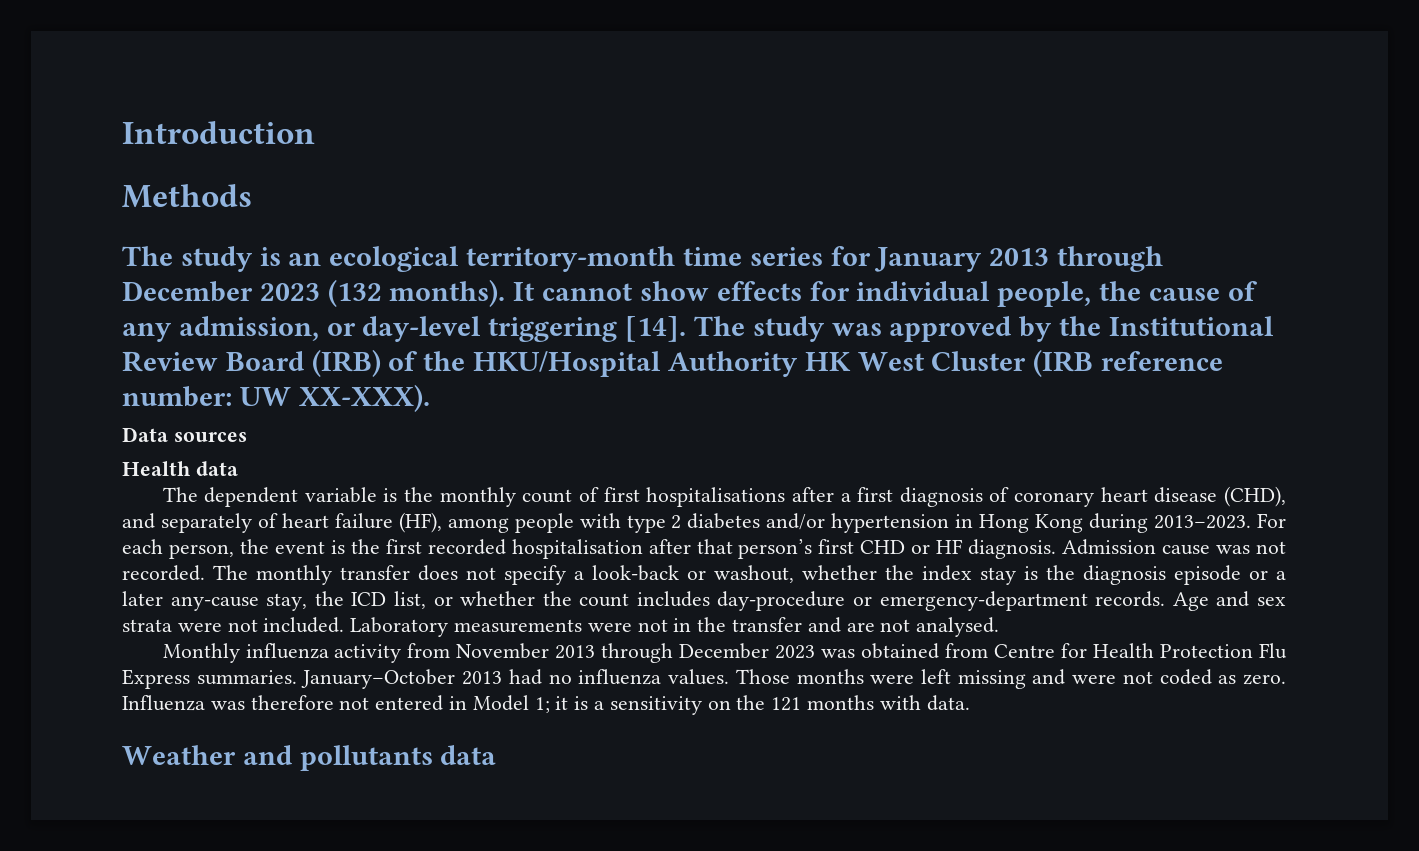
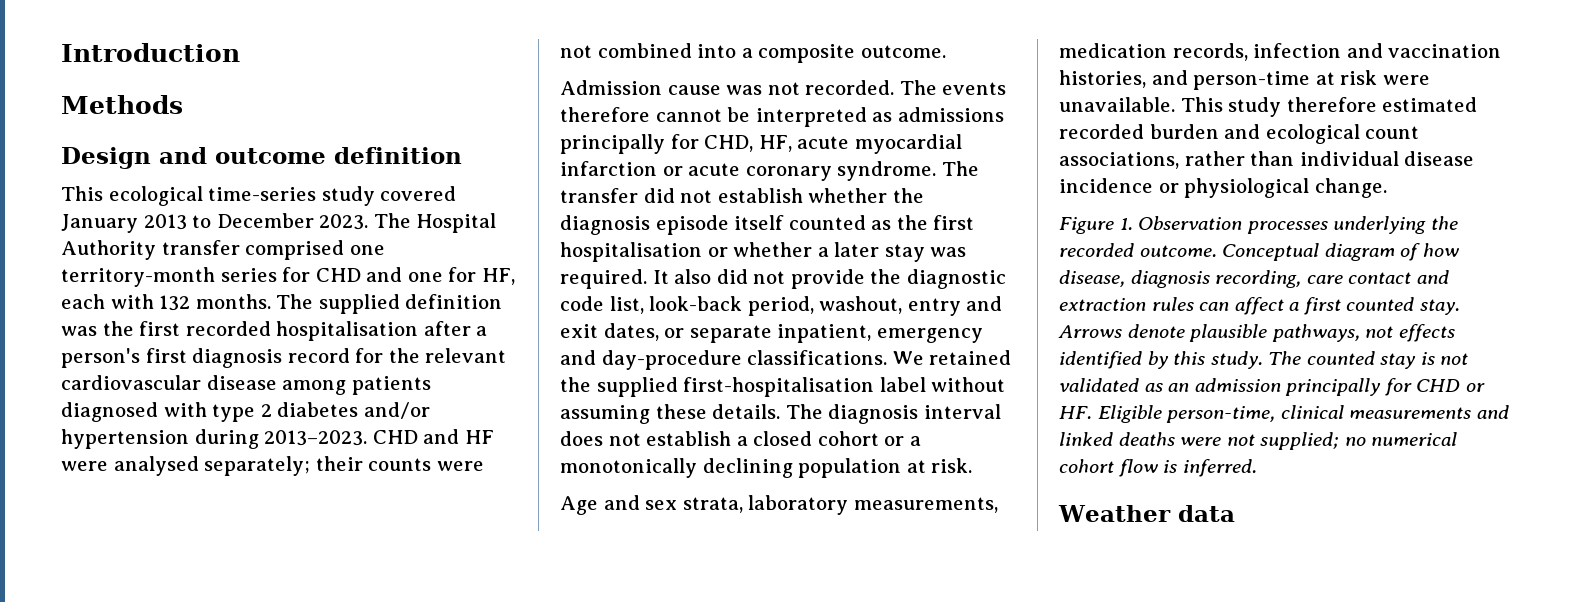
[122,246,1164,272] [122,279,1258,307] [122,316,1274,342] [122,349,1224,377] [122,384,430,412] [122,427,247,442] [122,461,238,476] [162,487,786,507] The study is an ecological territory-month time series for January 2013 through December 2023 (132 months). It cannot show effects for individual people, the cause of any admission, or day-level triggering [14]. The study was approved by the Institutional Review Board (IRB) of the HKU/Hospital Authority HK West Cluster (IRB reference number: UW XX-XXX). // Data sources // Health data // The dependent variable is the monthly count of first hospitalisations -> [61,147,462,169] [61,186,457,206] [61,213,497,233] [61,240,385,260] [61,267,515,287] [61,294,503,314] [61,321,419,341] Design and outcome definition // This ecological time-series study covered January 2013 to December 2023. The Hospital Authority transfer comprised one territory-month series for CHD and one for HF, each with 132 months. The supplied definition was the first recorded hospitalisation
(851, 497) none -> [61,348,140,368] person's
[989,486,1286,507] [122,512,574,533] of coronary heart disease (CHD), and separately of heart failure (HF), among people -> [287,348,507,363] [61,375,431,395] [61,402,158,422] record for the relevant cardiovascular disease among patients diagnosed
[955,513,1286,533] [122,539,1057,559] in Hong Kong during 2013–2023. For each person, the event is the first recorded hospitalisation after that person’s first CHD or HF diagnosis. -> [194,429,494,449] [61,456,484,476] [560,43,946,63] during 2013–2023. CHD and HF were analysed separately; their counts were not combined into a composite outcome. //
[256,565,1286,585] [122,591,1286,611] [122,617,1000,637] [162,643,1287,663] [122,669,1286,689] [122,695,970,715] monthly transfer does not specify a look-back or washout, whether the index stay is the diagnosis episode or a later any-cause stay, the ICD list, or whether the count includes day-procedure or emergency-department records. Age and sex strata were not included. Laboratory measurements were not in the transfer and are not analysed. // Monthly influenza activity from November 2013 through December 2023 was obtained from Centre for Health Protection Flu Express summaries. January–October 2013 had no influenza values. Those months were left missing and were not coded as zero. Influenza was therefore not entered in Model 1; it is a sensitivity on the 121 months with data. -> [942,82,1007,95] [560,107,1004,127] [560,134,962,154] [560,161,979,181] [560,188,924,203] [560,215,975,235] [560,242,967,262] [560,269,1006,289] [560,296,1003,316] [560,323,983,343] [560,350,1012,370] [560,377,1006,397] [560,404,1001,424] [560,431,921,446] [560,458,973,478] [560,495,998,515] [1059,43,1502,61] [1059,70,1430,90] [1059,97,1478,117] [1059,124,1420,144] [1059,151,1475,169] [1059,178,1387,198] [1059,216,1458,234] [1059,243,1459,261] [1059,270,1449,288] [1059,297,1460,315] [1058,324,1455,342] [1059,351,1469,369] [1059,378,1485,396] [1059,405,1509,423] [1059,432,1458,450] [1059,459,1257,477] events therefore cannot be interpreted as admissions principally for CHD, HF, acute myocardial infarction or acute coronary syndrome. The transfer did not establish whether the diagnosis episode itself counted as the first hospitalisation or whether a later stay was required. It also did not provide the diagnostic code list, look-back period, washout, entry and exit dates, or separate inpatient, emergency and day-procedure classifications. We retained the supplied first-hospitalisation label without assuming these details. The diagnosis interval does not establish a closed cohort or a monotonically declining population at risk. // Age and sex strata, laboratory measurements, medication records, infection and vaccination histories, and person-time at risk were unavailable. This study therefore estimated recorded burden and ecological count associations, rather than individual disease incidence or physiological change. // Figure 1. Observation processes underlying the recorded outcome. Conceptual diagram of how disease, diagnosis recording, care contact and extraction rules can affect a first counted stay. Arrows denote plausible pathways, not effects identified by this study. The counted stay is not validated as an admission principally for CHD or HF. Eligible person-time, clinical measurements and linked deaths were not supplied; no numerical cohort flow is inferred.
[242,745,433,771] and pollutants -> (1171, 513) none

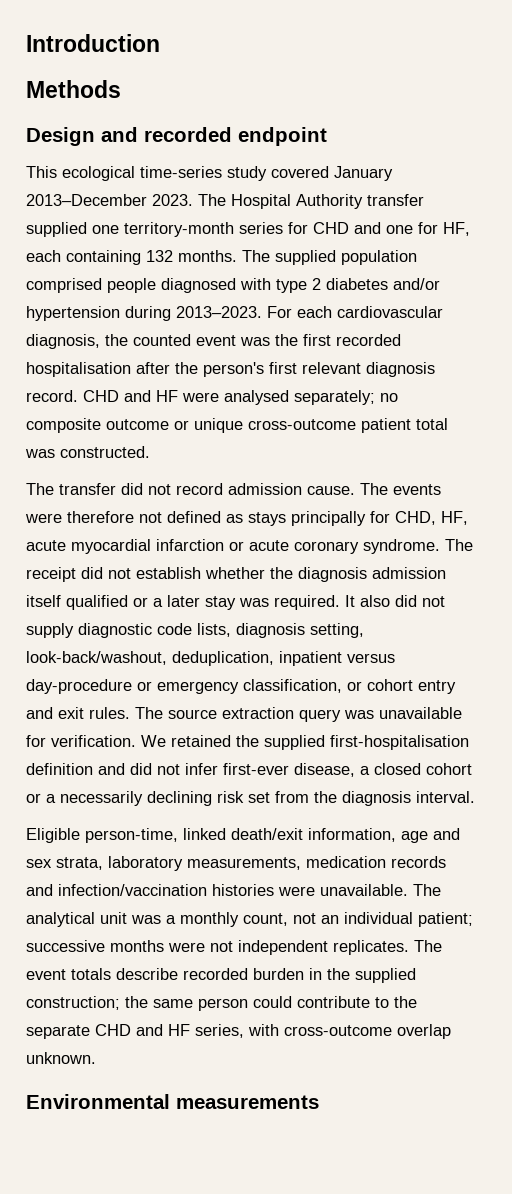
[215,147,462,164] outcome definition -> [144,127,327,146] recorded endpoint
[143,213,314,230] 2013 to December -> [26,194,147,206] 2013–December
[245,240,345,260] comprised -> [26,222,87,237] supplied
[110,294,154,309] with -> [66,250,141,265] containing
[405,294,503,309] [61,321,488,341] [61,348,507,368] [61,375,431,395] definition was the first recorded hospitalisation after a person's first diagnosis record for the relevant cardiovascular disease among patients -> [341,250,417,265] [26,278,156,293] population comprised people
(368, 438) none -> [267,306,443,318] [26,334,401,349] [26,362,435,377] [26,390,78,402] For each cardiovascular diagnosis, the counted event was the first recorded hospitalisation after the person's first relevant diagnosis record.
[315,456,484,471] [560,43,946,63] [560,80,1007,95] [560,107,1004,127] their counts were not combined into a composite outcome. // Admission cause was not recorded. The events therefore cannot be interpreted as admissions -> [380,393,398,402] [26,418,448,433] [25,446,150,458] [26,483,441,495] [25,511,286,526] no composite outcome or unique cross-outcome patient total was constructed. // The transfer did not record admission cause. The events were therefore not defined as stays
[560,188,638,203] transfer -> [26,567,76,582] receipt
[655,215,975,235] [560,242,813,262] episode itself counted as the first hospitalisation or whether -> [372,567,446,579] [26,595,148,610] admission itself qualified or
[790,269,1006,289] [560,296,1003,316] [560,323,983,343] [560,350,888,370] provide the diagnostic code list, look-back period, washout, entry and exit dates, or separate inpatient, emergency and day-procedure classifications. -> [26,623,364,638] [26,651,395,666] [26,679,456,694] [26,707,462,722] [26,735,136,747] supply diagnostic code lists, diagnosis setting, look-back/washout, deduplication, inpatient versus day-procedure or emergency classification, or cohort entry and exit rules. The source extraction query was unavailable for verification.
[879,377,1006,392] [560,404,1001,424] [560,431,732,446] label without assuming these details. The diagnosis interval does not establish -> [26,763,355,777] definition and did not infer first-ever disease,
[560,458,973,478] [560,496,598,515] monotonically declining population at risk. // Age -> [60,791,475,806] [26,828,428,843] necessarily declining risk set from the diagnosis interval. // Eligible person-time, linked death/exit information, age
[1172,43,1502,61] [1059,70,1430,90] [1059,97,1478,117] [1059,124,1420,144] [1059,151,1475,169] [1059,178,1387,198] [1059,216,1458,234] [1059,243,1459,261] [1059,270,1449,288] [1059,297,1460,315] [1058,324,1455,342] [1059,351,1469,369] [1059,378,1485,396] [1059,405,1509,423] [1059,432,1458,450] [1059,459,1257,477] [1058,505,1235,522] records, infection and vaccination histories, and person-time at risk were unavailable. This study therefore estimated recorded burden and ecological count associations, rather than individual disease incidence or physiological change. // Figure 1. Observation processes underlying the recorded outcome. Conceptual diagram of how disease, diagnosis recording, care contact and extraction rules can affect a first counted stay. Arrows denote plausible pathways, not effects identified by this study. The counted stay is not validated as an admission principally for CHD or HF. Eligible person-time, clinical measurements and linked deaths were not supplied; no numerical cohort flow is inferred. // Weather data -> [391,856,446,868] [26,884,441,896] [26,912,473,927] [26,940,442,955] [26,968,416,983] [26,996,417,1011] [26,1024,451,1039] [26,1052,96,1064] [26,1094,319,1109] records and infection/vaccination histories were unavailable. The analytical unit was a monthly count, not an individual patient; successive months were not independent replicates. The event totals describe recorded burden in the supplied construction; the same person could contribute to the separate CHD and HF series, with cross-outcome overlap unknown. // Environmental measurements

